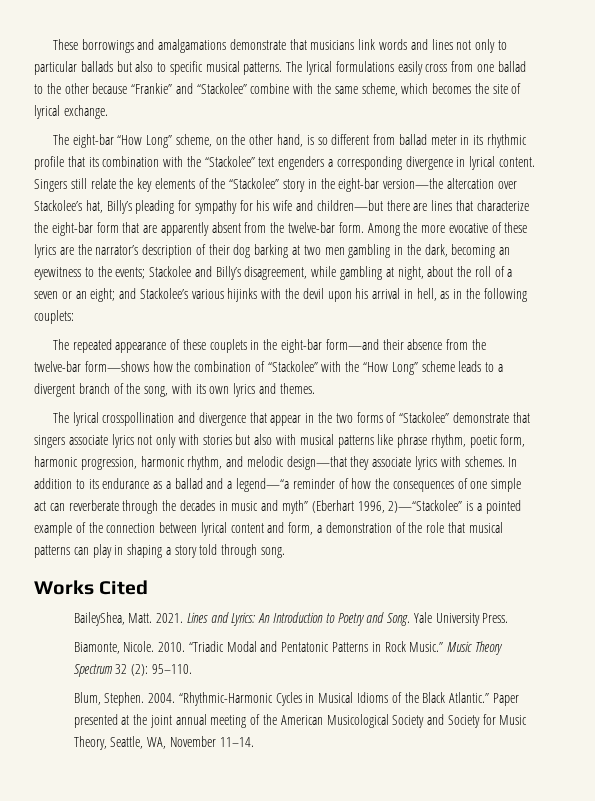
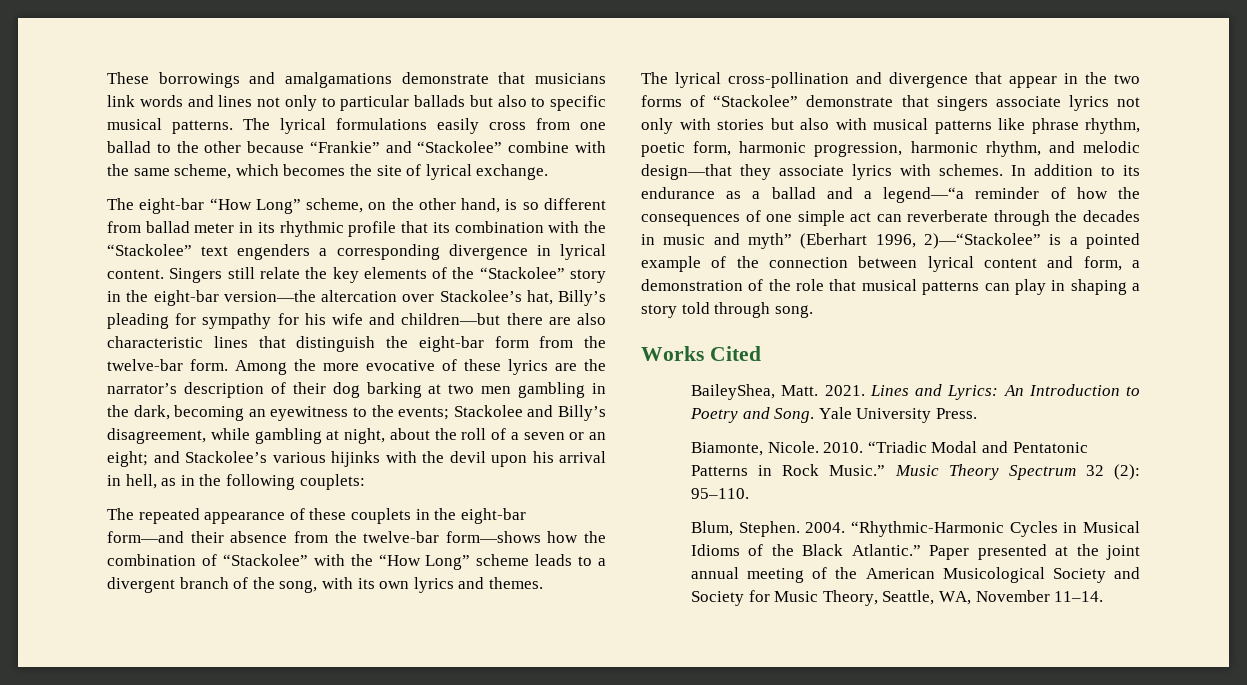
(428, 207) none -> [577,313,606,325] [107,336,203,348] also characteristic
[476,200,529,211] characterize -> [296,336,376,352] distinguish
[122,222,241,236] that are apparently absent -> (529, 342) none
[102,412,175,426] crosspollination -> [728,72,849,88] cross-pollination

